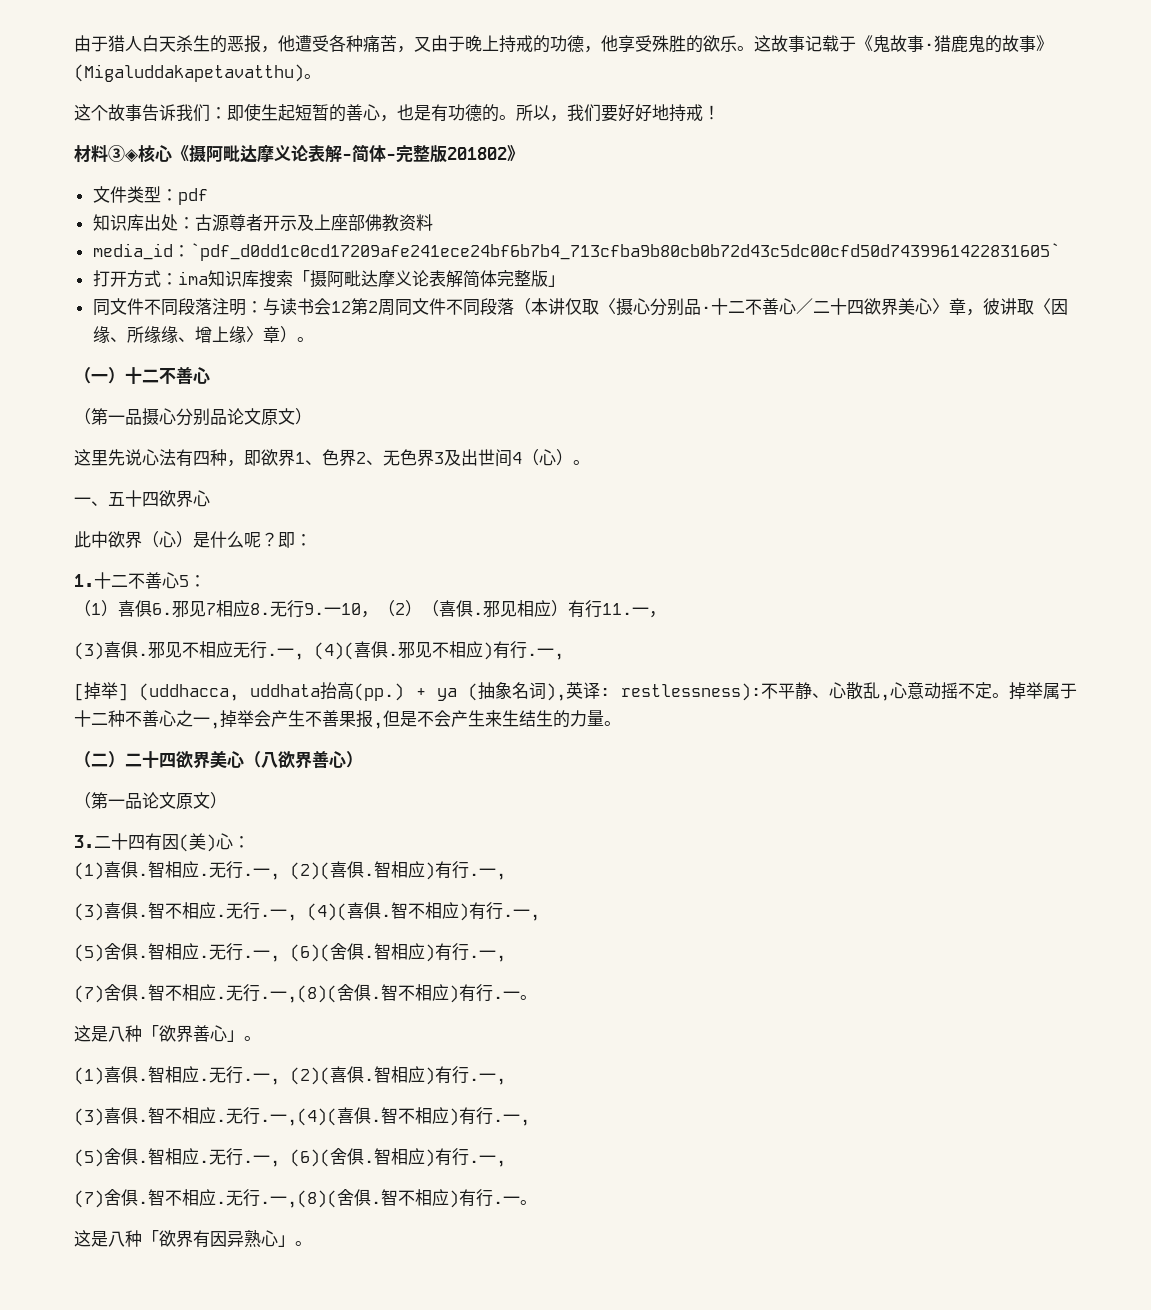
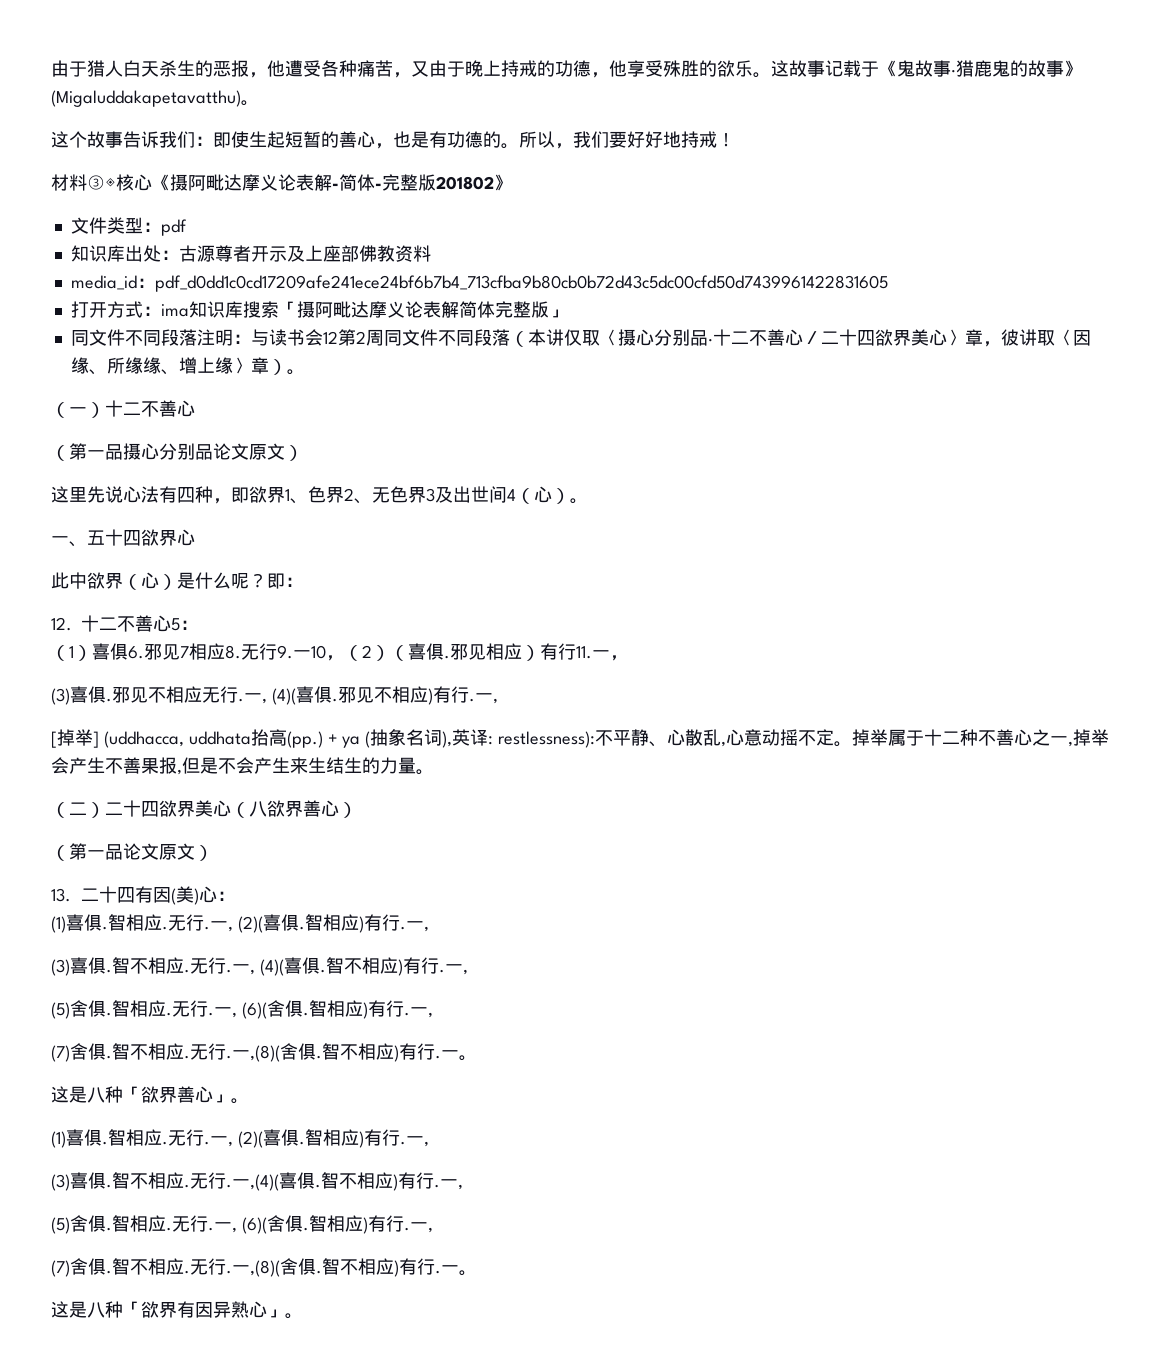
[189,243,1060,261] `pdf_d0dd1c0cd17209afe241ece24bf6b7b4_713cfba9b80cb0b72d43c5dc00cfd50d7439961422831605` -> [154,275,888,292] pdf_d0dd1c0cd17209afe241ece24bf6b7b4_713cfba9b80cb0b72d43c5dc00cfd50d7439961422831605
[74,574,94,587] 1. -> [51,617,72,631] 12.
[74,835,94,848] 3. -> [51,888,71,902] 13.

